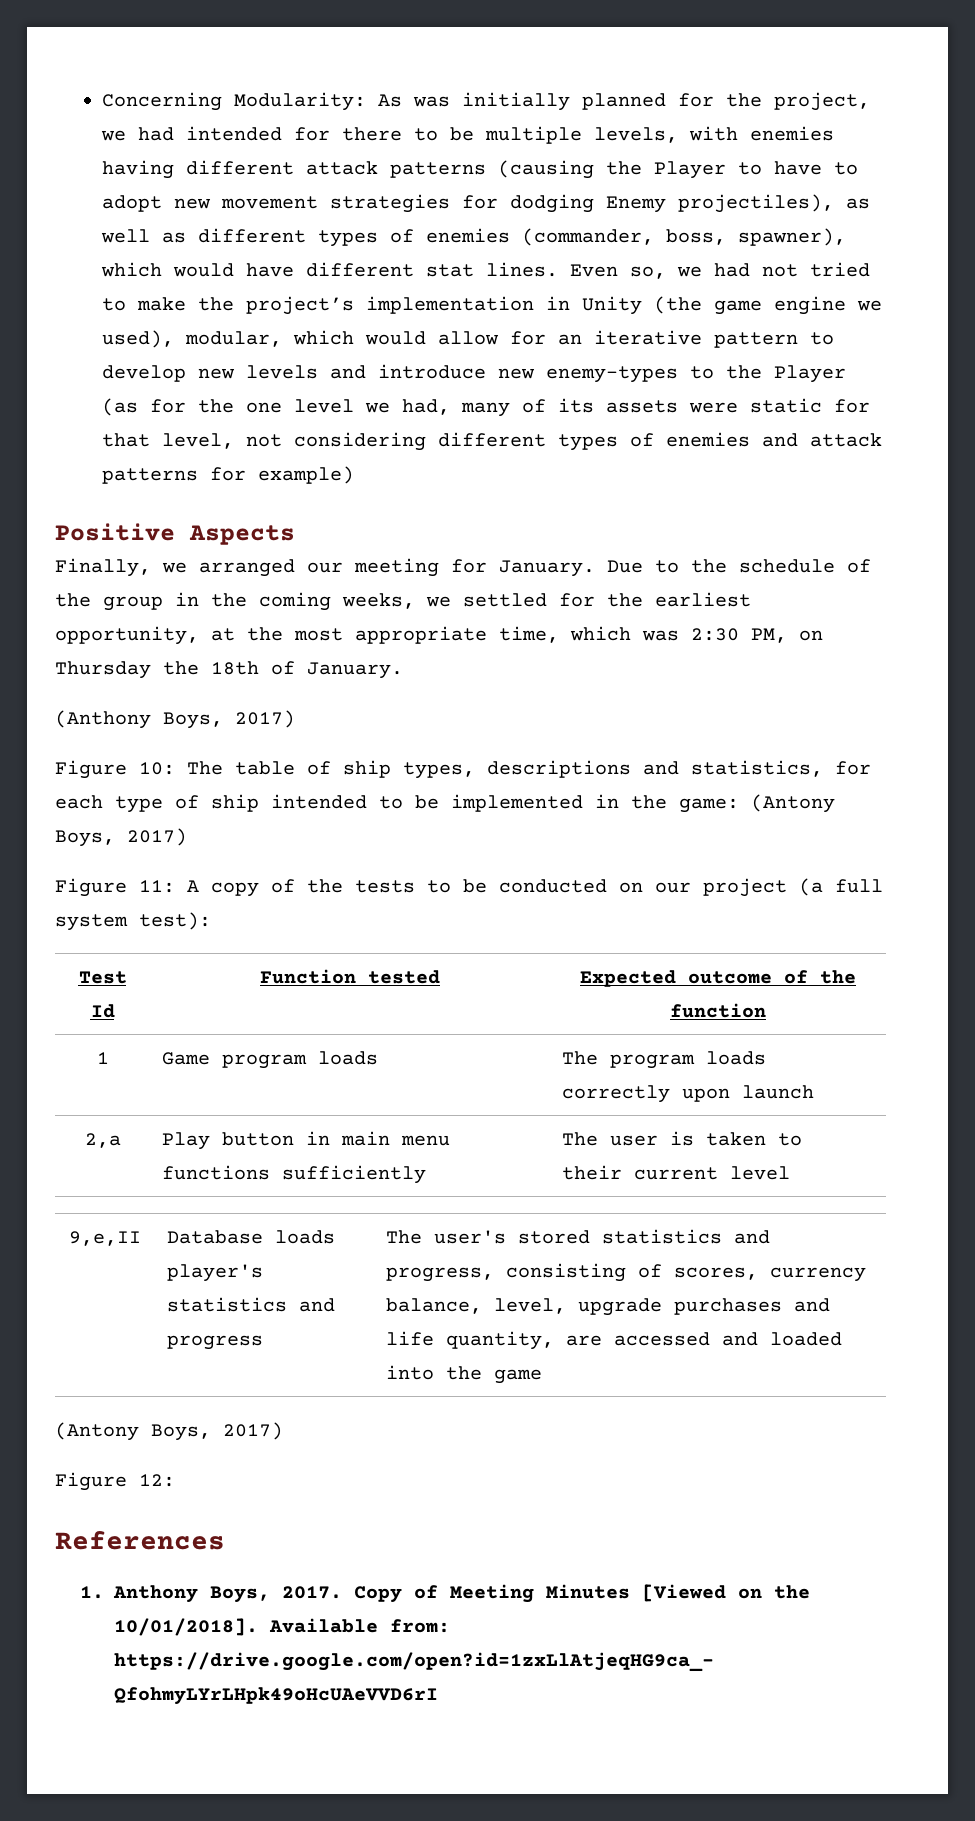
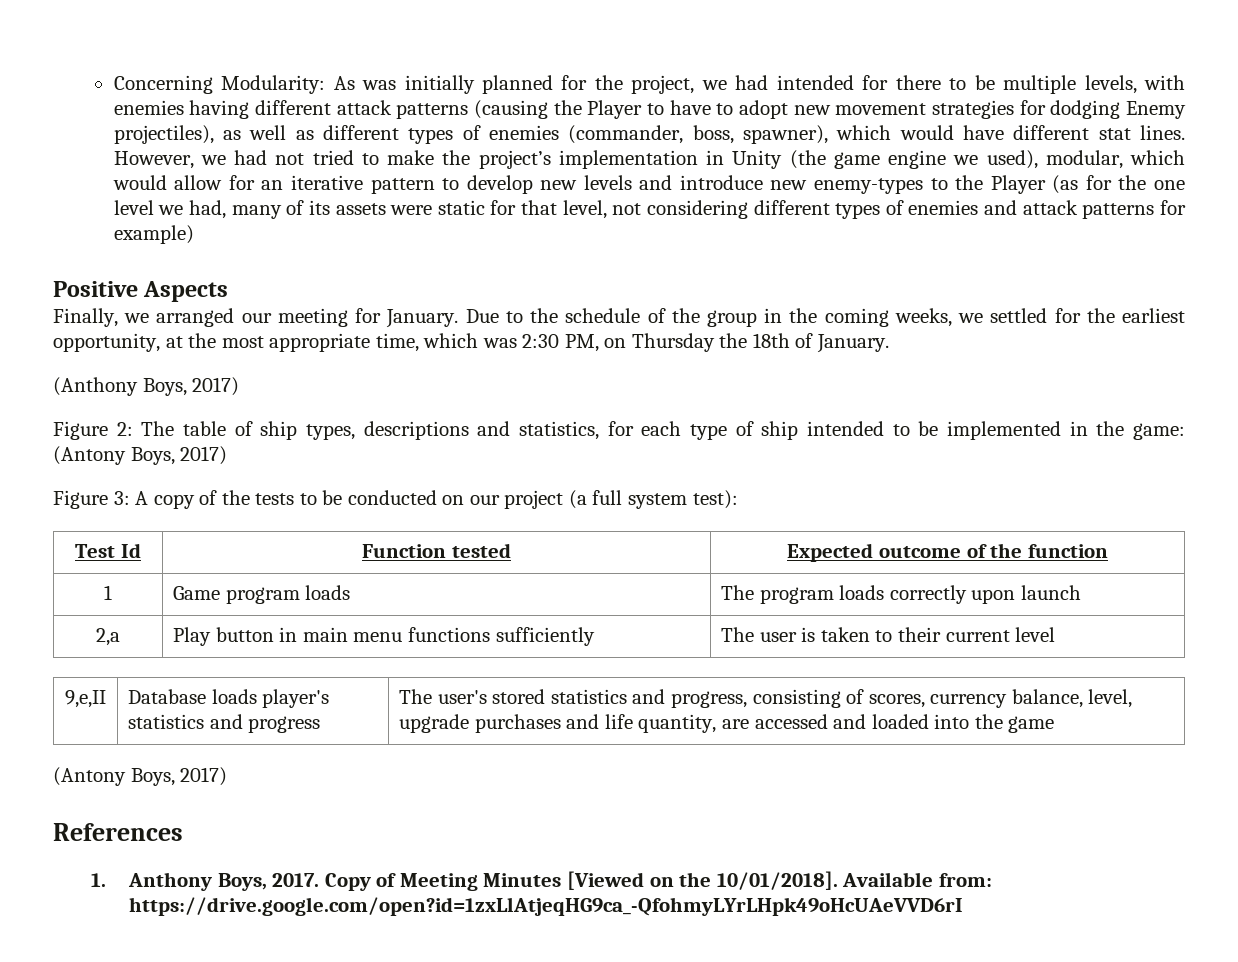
[569,264,666,279] Even so, -> [113,151,194,169] However,
[139,762,175,775] 10: -> [116,422,133,436] 2:
[139,880,175,893] 11: -> [113,491,130,505] 3:
[55,1472,175,1491] // Figure 12: -> (228, 776) none

